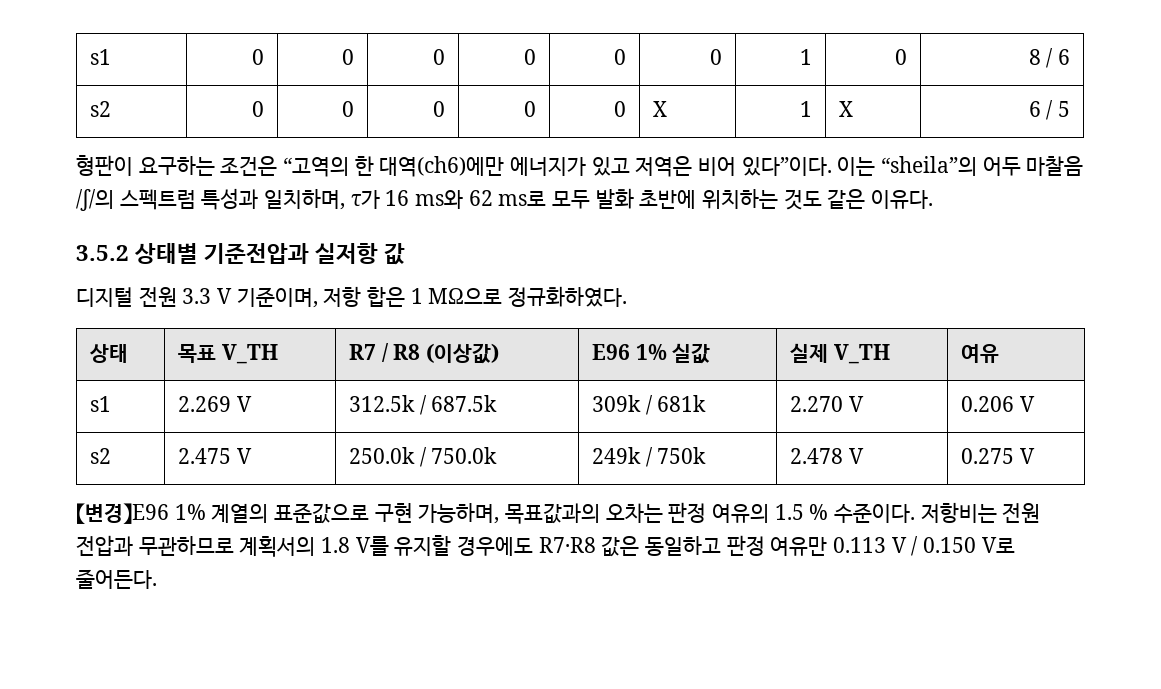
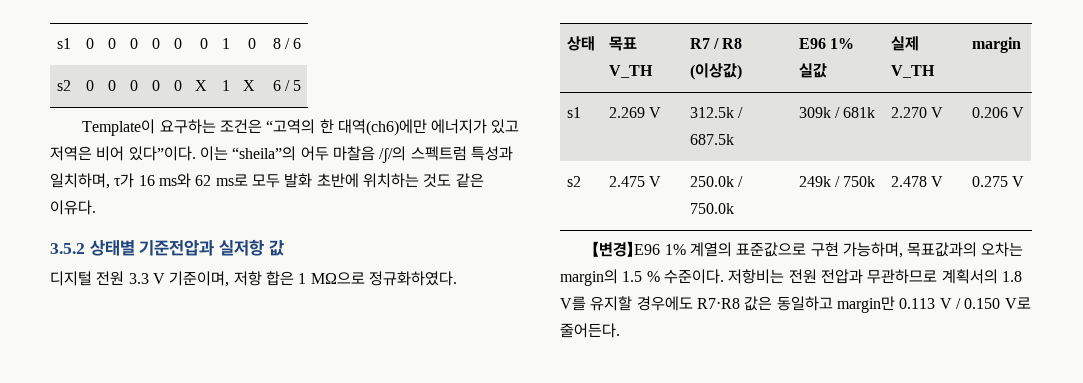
[76,155,133,176] 형판이 -> [82,119,156,136] Template이
[960,344,999,363] 여유 -> [971,37,1021,53] margin
[668,502,770,523] 판정 여유의 -> [560,269,618,286] margin의
[726,535,828,556] 판정 여유만 -> [836,296,895,313] margin만

